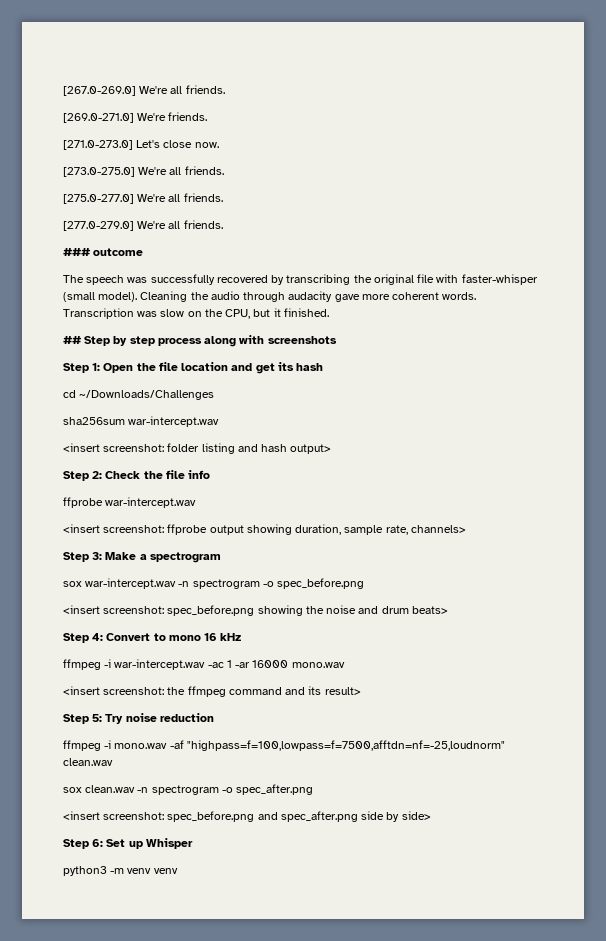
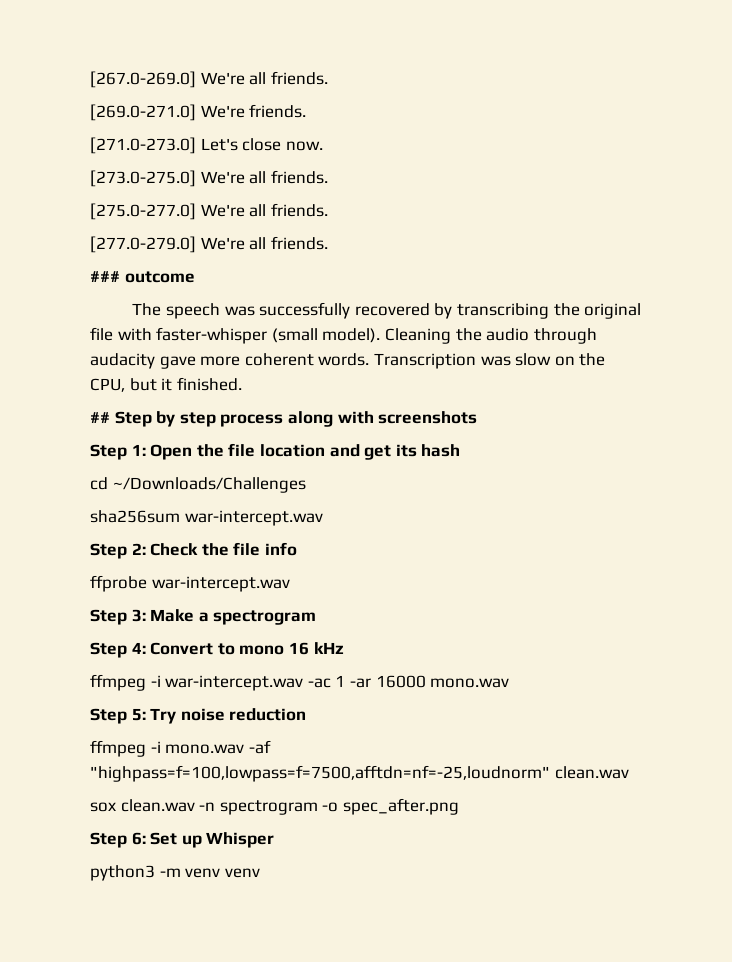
[63,443,332,454] // <insert screenshot: folder listing and hash output> -> (323, 518) none
[63,524,466,535] // <insert screenshot: ffprobe output showing duration, sample rate, channels> -> (290, 584) none
[63,578,365,589] [63,605,448,616] // sox war-intercept.wav -n spectrogram -o spec_before.png // <insert screenshot: spec_before.png showing the noise and drum beats> -> (317, 617) none
[63,686,361,697] // <insert screenshot: the ffmpeg command and its result> -> (510, 683) none
[63,811,431,822] // <insert screenshot: spec_before.png and spec_after.png side by side> -> (459, 806) none

